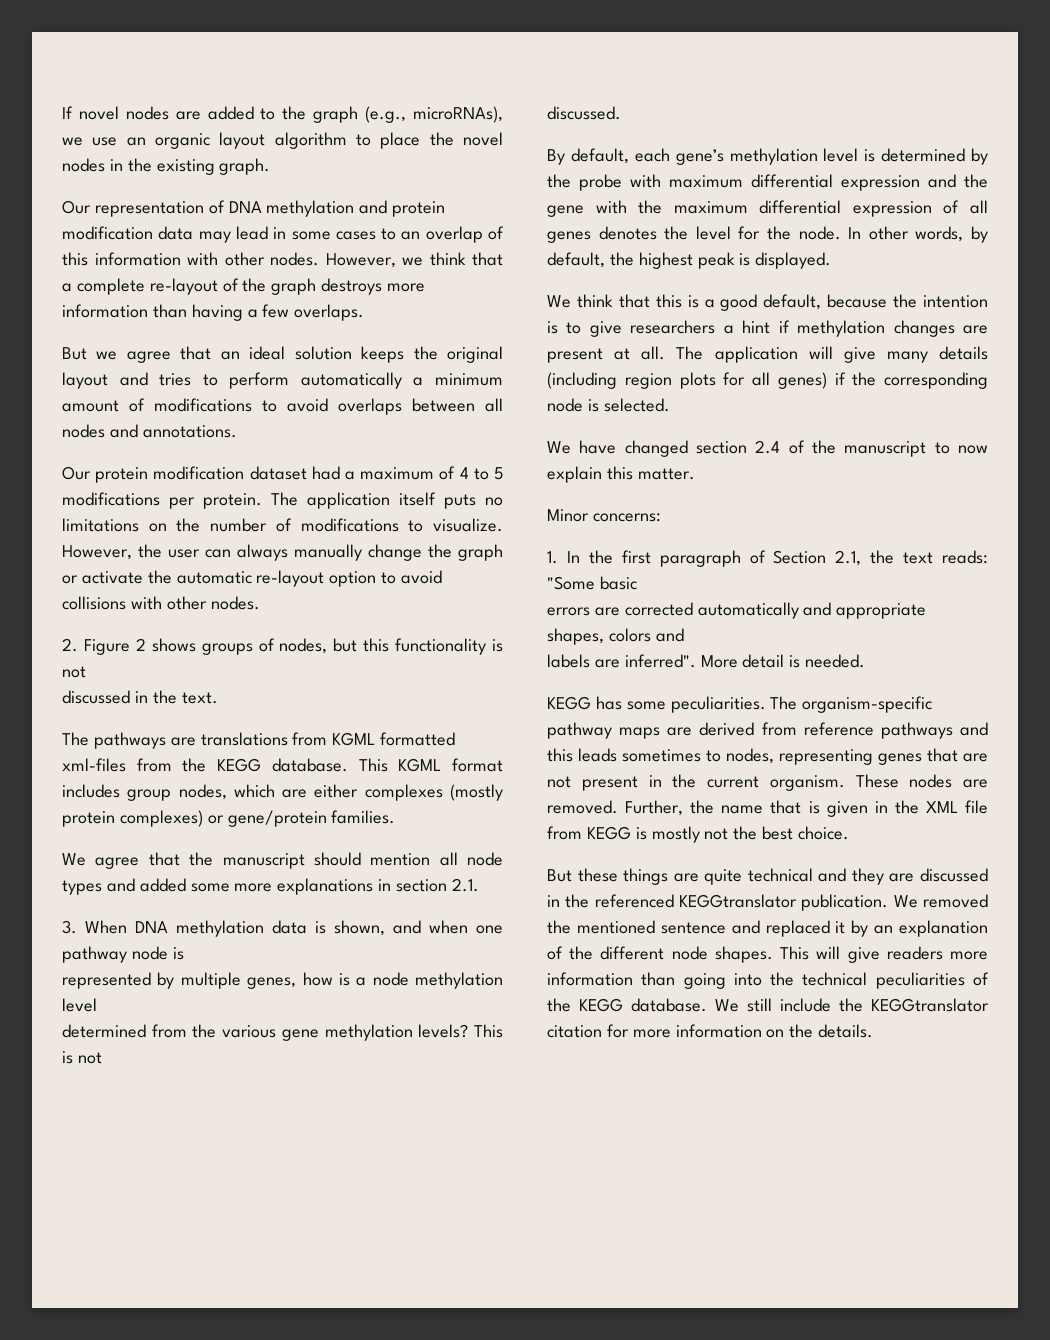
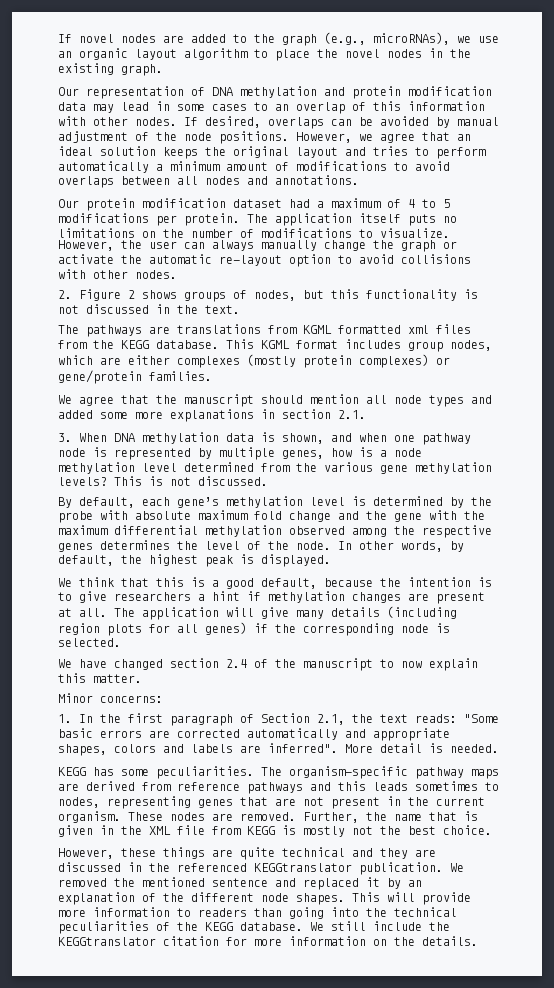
[325,252,503,268] [62,278,426,295] [62,304,365,321] [62,347,87,360] However, we think that a complete re-layout of the graph destroys more information than having a few overlaps. // But -> [184,116,499,129] [58,131,352,144] If desired, overlaps can be avoided by manual adjustment of the node positions. However,
(86, 672) // -> (79, 309) none
[62,758,126,772] xml-files -> [408,324,471,334] xml files
(184, 953) // -> (107, 452) none
(97, 1005) // -> (177, 467) none
(102, 1058) // -> (191, 481) none
[669,174,920,191] maximum differential expression -> [135,510,331,522] absolute maximum fold change
[852,200,988,217] [547,226,657,243] expression of all genes denotes -> [205,525,492,538] [58,540,170,552] methylation observed among the respective genes determines
[738,226,761,240] for -> [247,541,261,550] of
(637, 583) // -> (93, 733) none
(684, 635) // -> (184, 748) none
[547,869,572,882] But -> [58,848,114,859] However,
[847,946,988,963] [547,972,633,986] give readers more information -> [422,892,471,905] [58,907,247,917] provide more information to readers

